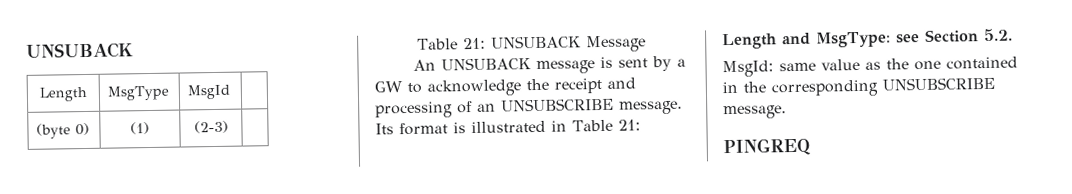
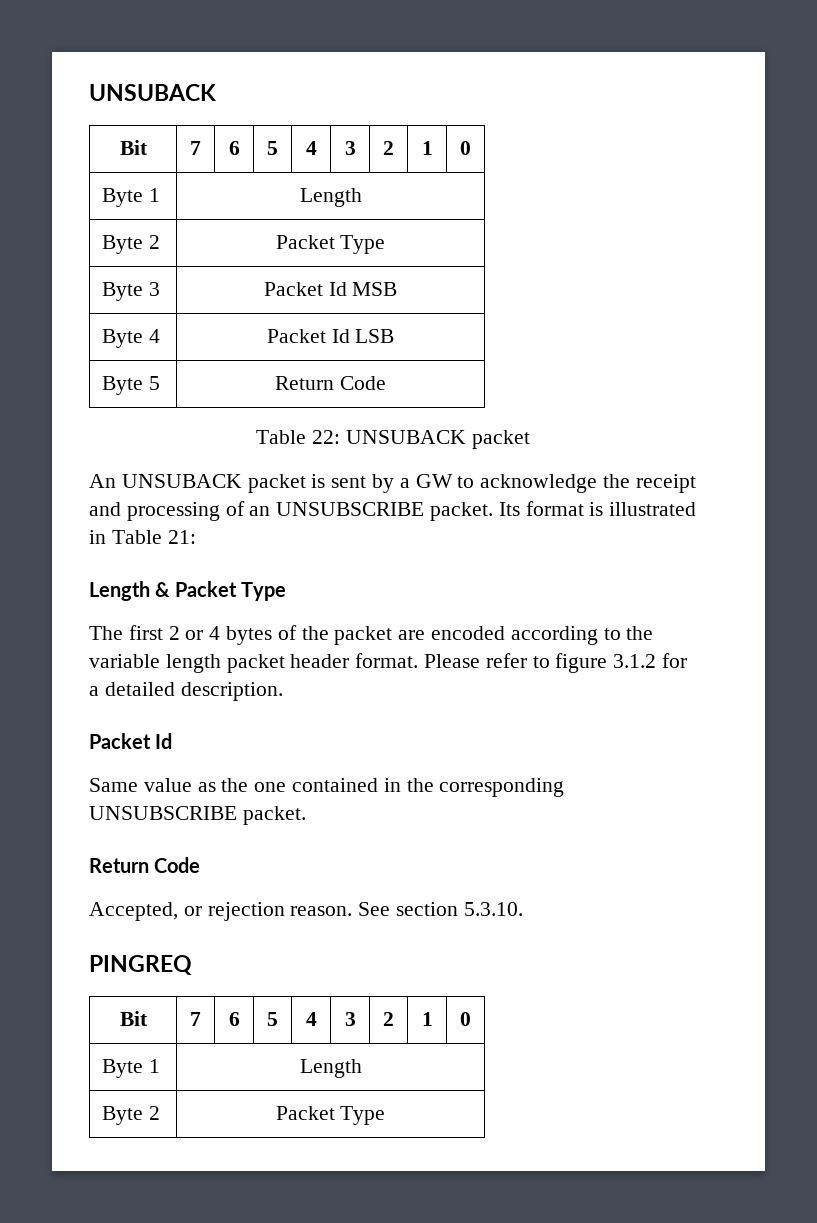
[39,86,88,102] [107,85,170,101] [187,84,231,100] [36,122,91,139] [130,122,150,135] [193,120,229,134] [417,35,646,53] Length | MsgType | MsgId | // (byte 0) | (1) | (2-3) | // Table 21: UNSUBACK Message -> [119,140,148,155] [190,141,201,155] [228,141,240,155] [267,141,278,155] [305,141,317,155] [344,141,356,155] [383,141,394,155] [421,141,433,155] [460,141,471,155] [102,188,161,207] [299,188,362,207] [102,235,161,254] [275,235,386,254] [102,282,161,301] [263,282,398,296] [102,329,161,348] [266,329,395,343] [102,376,161,395] [275,376,386,390] [256,430,530,449] Bit | 7 | 6 | 5 | 4 | 3 | 2 | 1 | 0 // Byte 1 | Length // Byte 2 | Packet Type // Byte 3 | Packet Id MSB // Byte 4 | Packet Id LSB // Byte 5 | Return Code // Table 22: UNSUBACK packet
[536,60,596,74] message -> [247,474,306,493] packet
[619,100,683,115] message. -> [430,502,494,521] packet.
[782,28,1013,48] [722,60,816,78] and MsgType: see Section 5.2. // MsgId: same -> [155,581,286,601] [89,625,654,645] [89,653,688,673] [89,682,283,701] [89,733,173,749] [89,778,138,792] & Packet Type // The first 2 or 4 bytes of the packet are encoded according to the variable length packet header format. Please refer to figure 3.1.2 for a detailed description. // Packet Id // Same
[723,105,787,120] [723,137,811,157] message. // PINGREQ -> [242,806,306,825] [89,857,201,873] [89,902,523,921] [89,955,192,975] [119,1011,148,1026] [190,1012,201,1026] [228,1012,240,1026] [267,1012,278,1026] [305,1012,317,1026] [344,1012,356,1026] [383,1012,394,1026] [421,1012,433,1026] [460,1012,471,1026] [102,1059,161,1078] [299,1059,362,1078] [102,1106,161,1125] [275,1106,386,1125] packet. // Return Code // Accepted, or rejection reason. See section 5.3.10. // PINGREQ // Bit | 7 | 6 | 5 | 4 | 3 | 2 | 1 | 0 // Byte 1 | Length // Byte 2 | Packet Type

